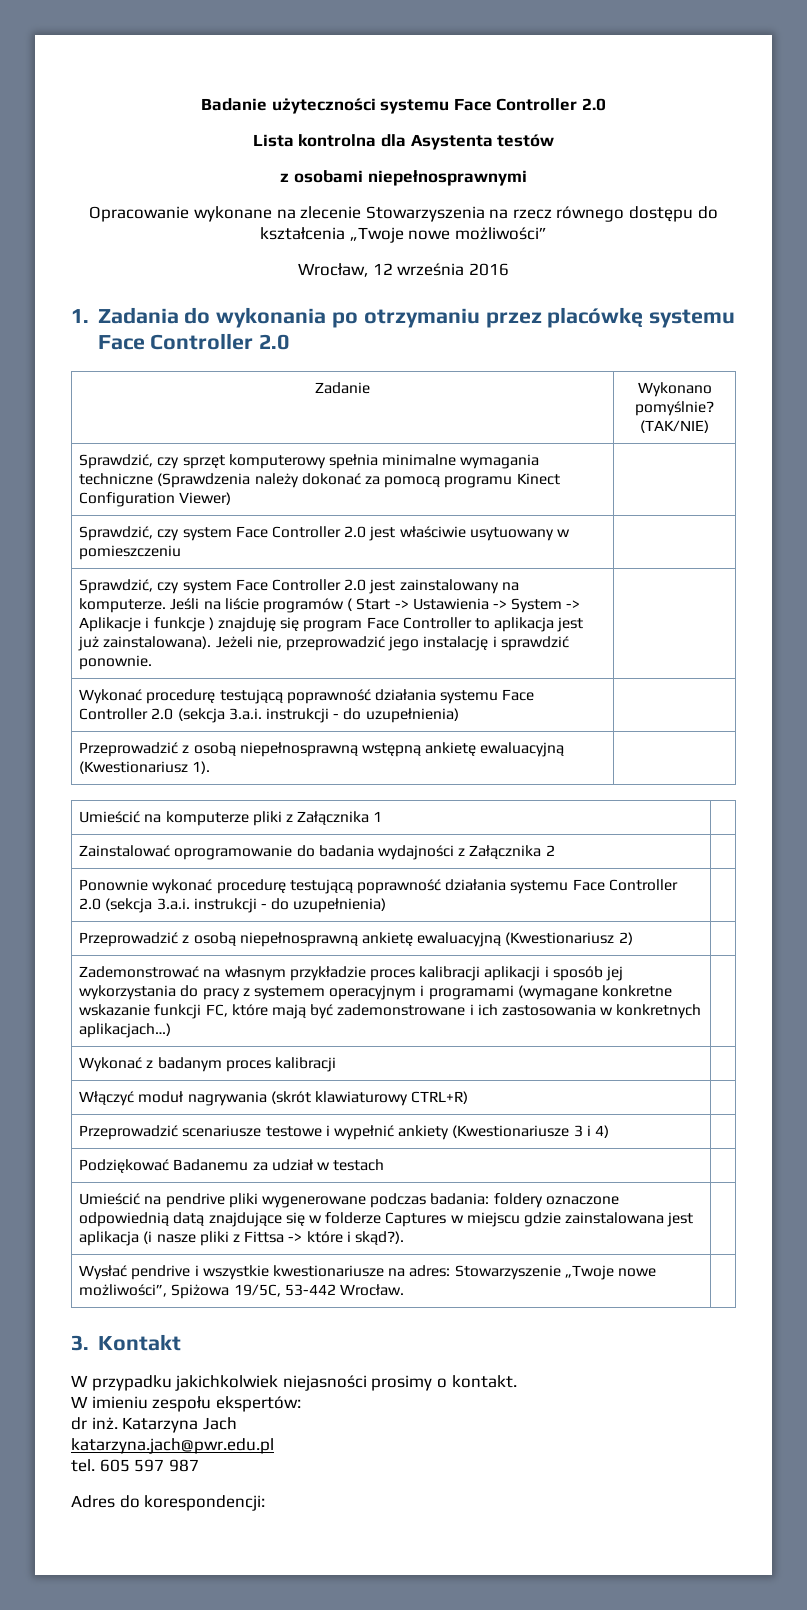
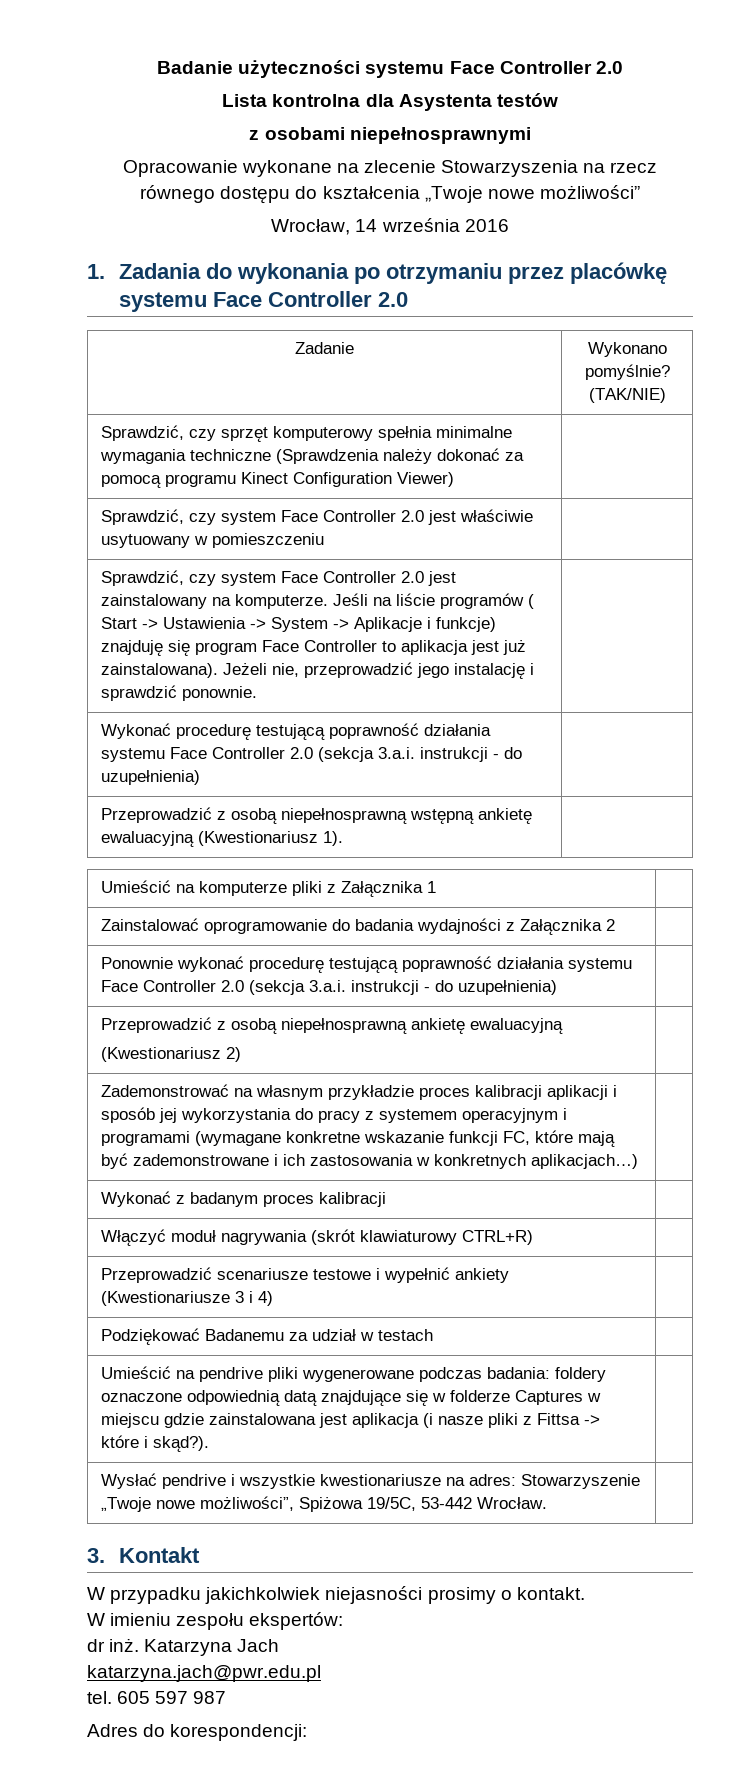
[372,263,393,275] 12 -> [355,219,378,232] 14
[153,617,214,632] funkcje ) -> [435,617,496,632] funkcje)
(502, 939) none -> (563, 1026) //

